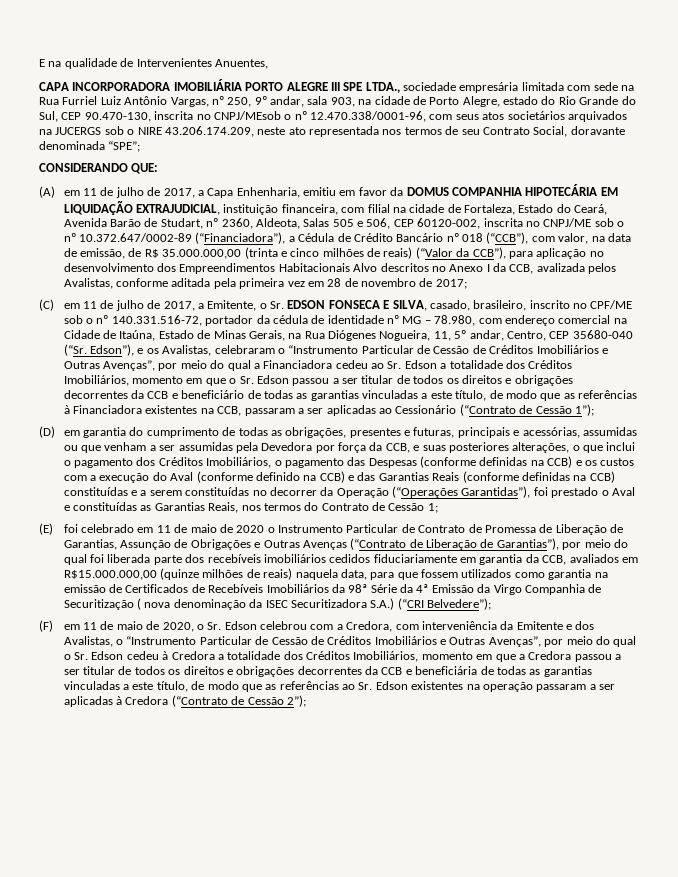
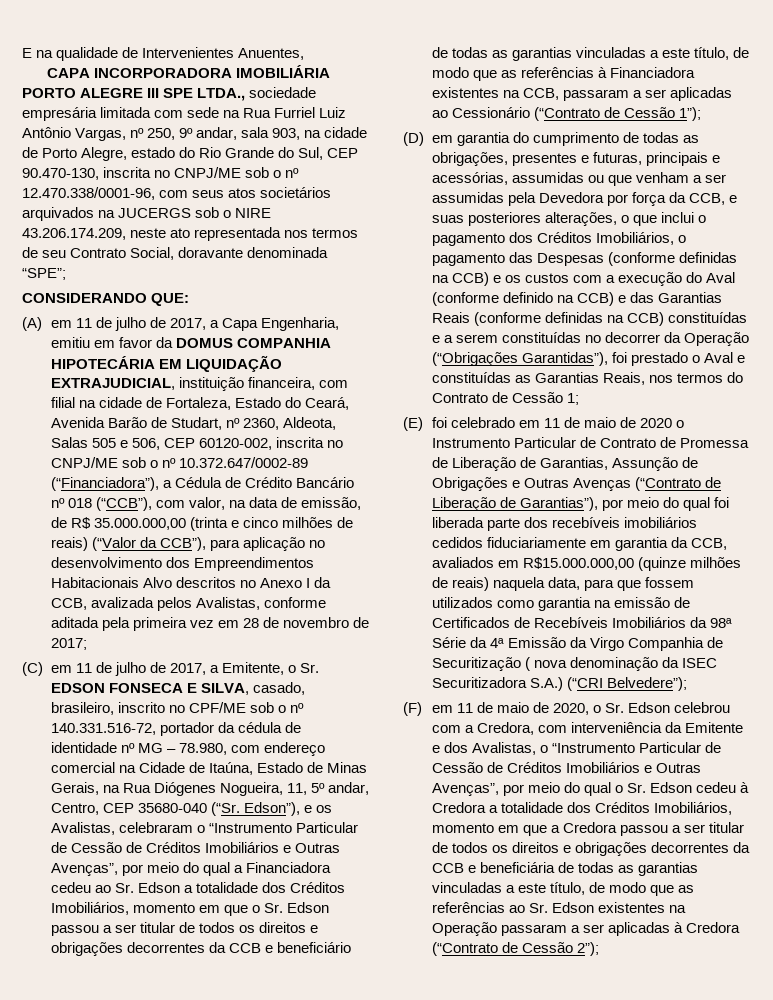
[213,111,281,120] CNPJ/MEsob -> [174,167,270,178] CNPJ/ME sob
[236,187,300,198] Enhenharia, -> [261,317,340,331] Engenharia,
[392,486,459,498] (“Operações -> [432,352,519,366] (“Obrigações
[482,682,533,692] operação -> [432,922,498,936] Operação

